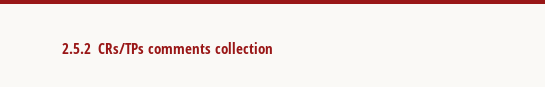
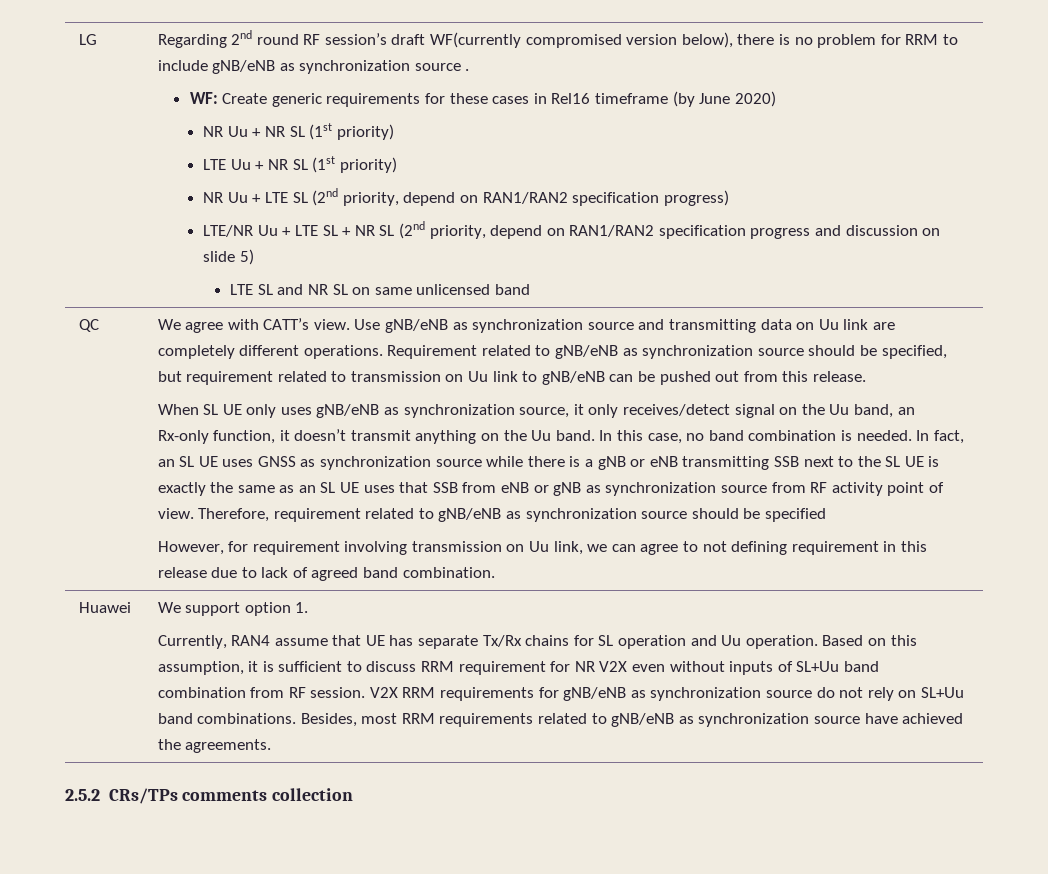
(62, 48) none -> [78,34,97,45] [157,30,958,48] [157,60,470,74] [189,91,776,107] [203,123,394,140] [203,156,397,173] [203,188,729,206] [203,221,941,239] [203,249,254,265] [230,284,530,295] [78,319,99,332] [157,318,895,333] [157,345,947,359] [157,371,866,385] [157,404,915,418] [157,429,964,444] [157,456,940,470] [157,482,944,496] [157,508,826,522] [157,541,927,555] [157,567,495,581] [78,602,131,613] [157,602,309,616] [157,635,917,649] [157,661,879,675] [157,687,964,701] [157,713,964,727] [157,739,272,753] LG | Regarding 2nd round RF session’s draft WF(currently compromised version below), there is no problem for RRM to include gNB/eNB as synchronization source . // WF: Create generic requirements for these cases in Rel16 timeframe (by June 2020) // NR Uu + NR SL (1st priority) // LTE Uu + NR SL (1st priority) // NR Uu + LTE SL (2nd priority, depend on RAN1/RAN2 specification progress) // LTE/NR Uu + LTE SL + NR SL (2nd priority, depend on RAN1/RAN2 specification progress and discussion on slide 5) // LTE SL and NR SL on same unlicensed band // QC | We agree with CATT’s view. Use gNB/eNB as synchronization source and transmitting data on Uu link are completely different operations. Requirement related to gNB/eNB as synchronization source should be specified, but requirement related to transmission on Uu link to gNB/eNB can be pushed out from this release. // When SL UE only uses gNB/eNB as synchronization source, it only receives/detect signal on the Uu band, an Rx-only function, it doesn’t transmit anything on the Uu band. In this case, no band combination is needed. In fact, an SL UE uses GNSS as synchronization source while there is a gNB or eNB transmitting SSB next to the SL UE is exactly the same as an SL UE uses that SSB from eNB or gNB as synchronization source from RF activity point of view. Therefore, requirement related to gNB/eNB as synchronization source should be specified // However, for requirement involving transmission on Uu link, we can agree to not defining requirement in this release due to lack of agreed band combination. // Huawei | We support option 1. // Currently, RAN4 assume that UE has separate Tx/Rx chains for SL operation and Uu operation. Based on this assumption, it is sufficient to discuss RRM requirement for NR V2X even without inputs of SL+Uu band combination from RF session. V2X RRM requirements for gNB/eNB as synchronization source do not rely on SL+Uu band combinations. Besides, most RRM requirements related to gNB/eNB as synchronization source have achieved the agreements. //

